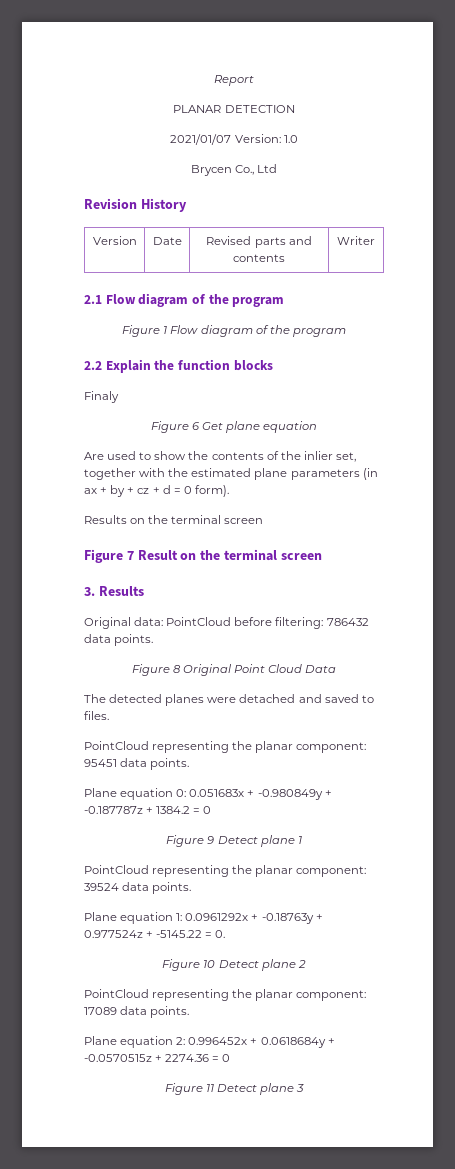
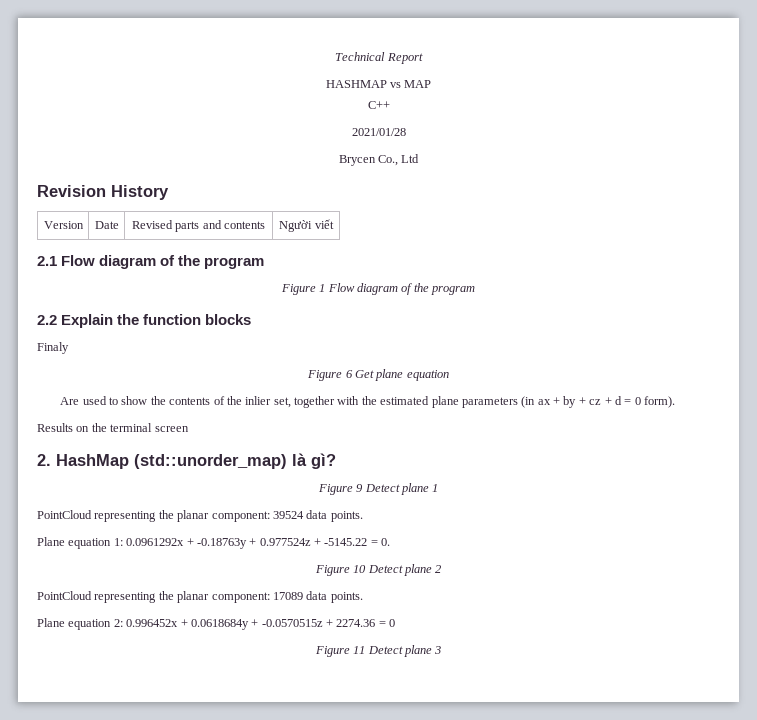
(214, 80) none -> [335,52,386,61] Technical
[173,105,295,113] [170,134,298,145] PLANAR DETECTION // 2021/01/07 Version: 1.0 -> [325,80,432,88] [367,101,390,109] [351,128,406,136] HASHMAP vs MAP // C++ // 2021/01/28
[337,236,375,245] Writer -> [279,219,334,232] Người viết
[84,549,322,563] [84,586,144,596] [84,617,369,629] [84,634,154,646] [131,664,337,676] [84,694,374,706] [84,711,109,720] [84,741,367,753] [84,758,190,770] [84,788,332,800] [84,806,212,814] Figure 7 Result on the terminal screen // 3. Results // Original data: PointCloud before filtering: 786432 data points. // Figure 8 Original Point Cloud Data // The detected planes were detached and saved to files. // PointCloud representing the planar component: 95451 data points. // Plane equation 0: 0.051683x + -0.980849y + -0.187787z + 1384.2 = 0 -> [37,453,336,469] 2. HashMap (std::unorder_map) là gì?

